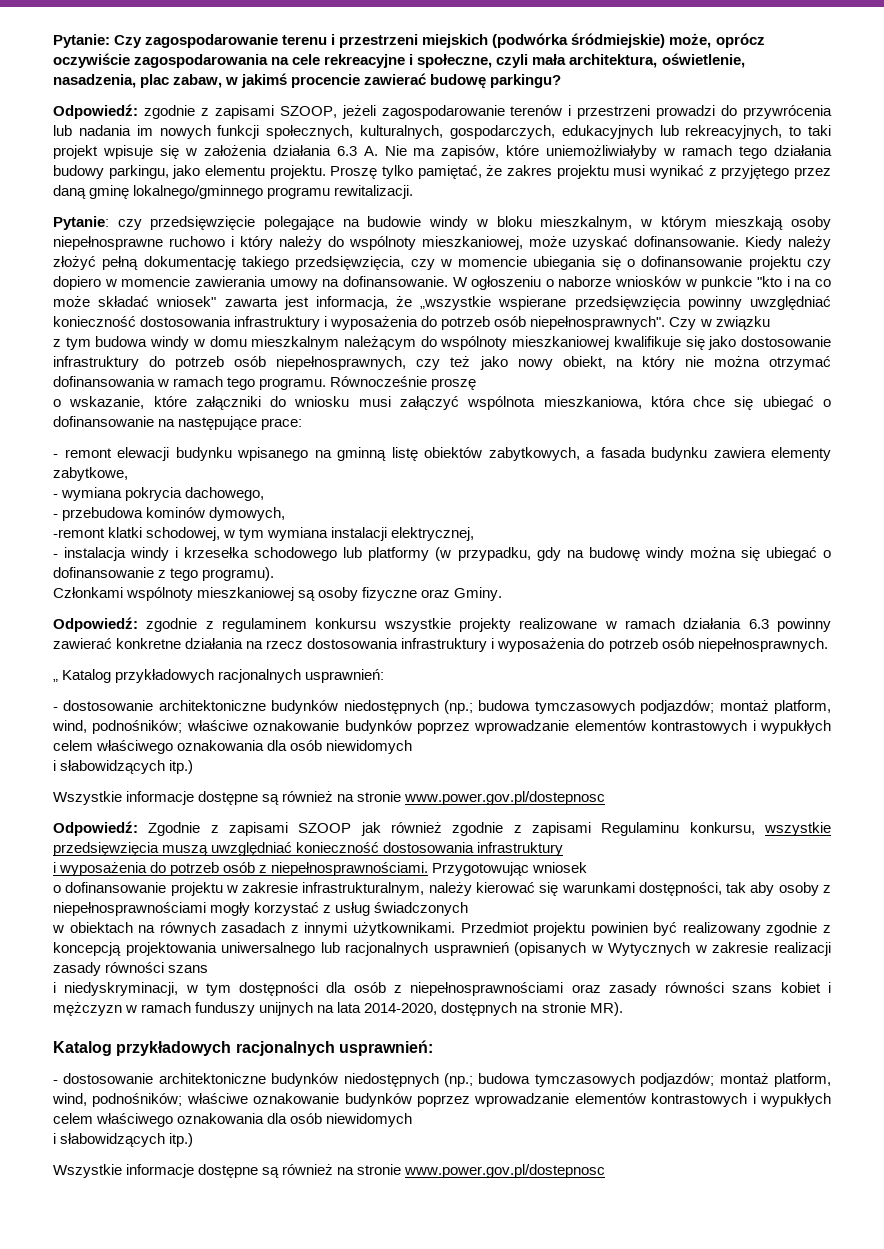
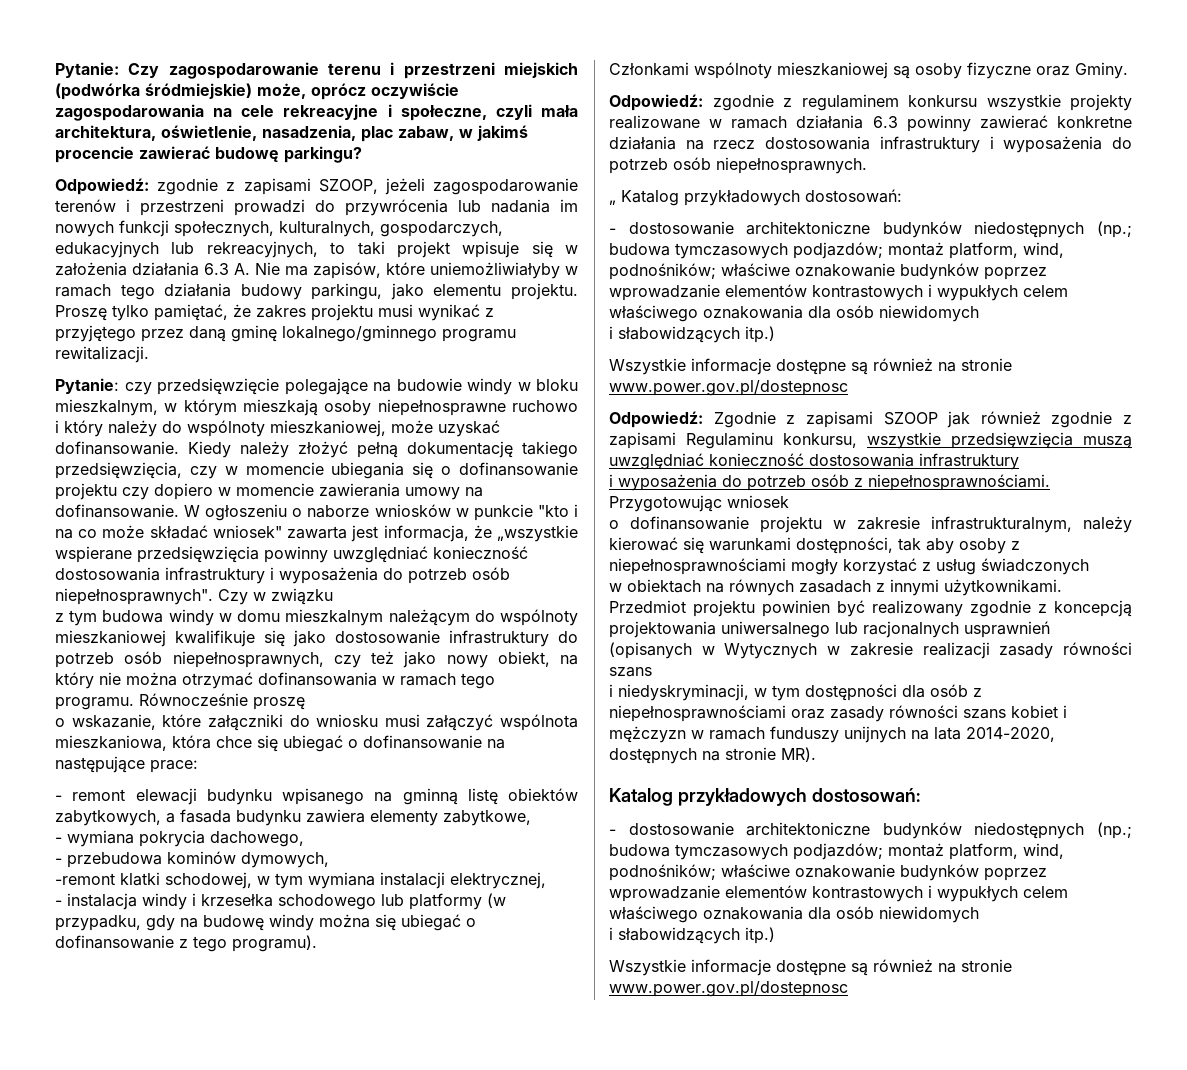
[218,669,385,683] racjonalnych usprawnień: -> [805,189,902,203] dostosowań:
[235,1040,433,1056] racjonalnych usprawnień: -> [811,788,920,802] dostosowań:

